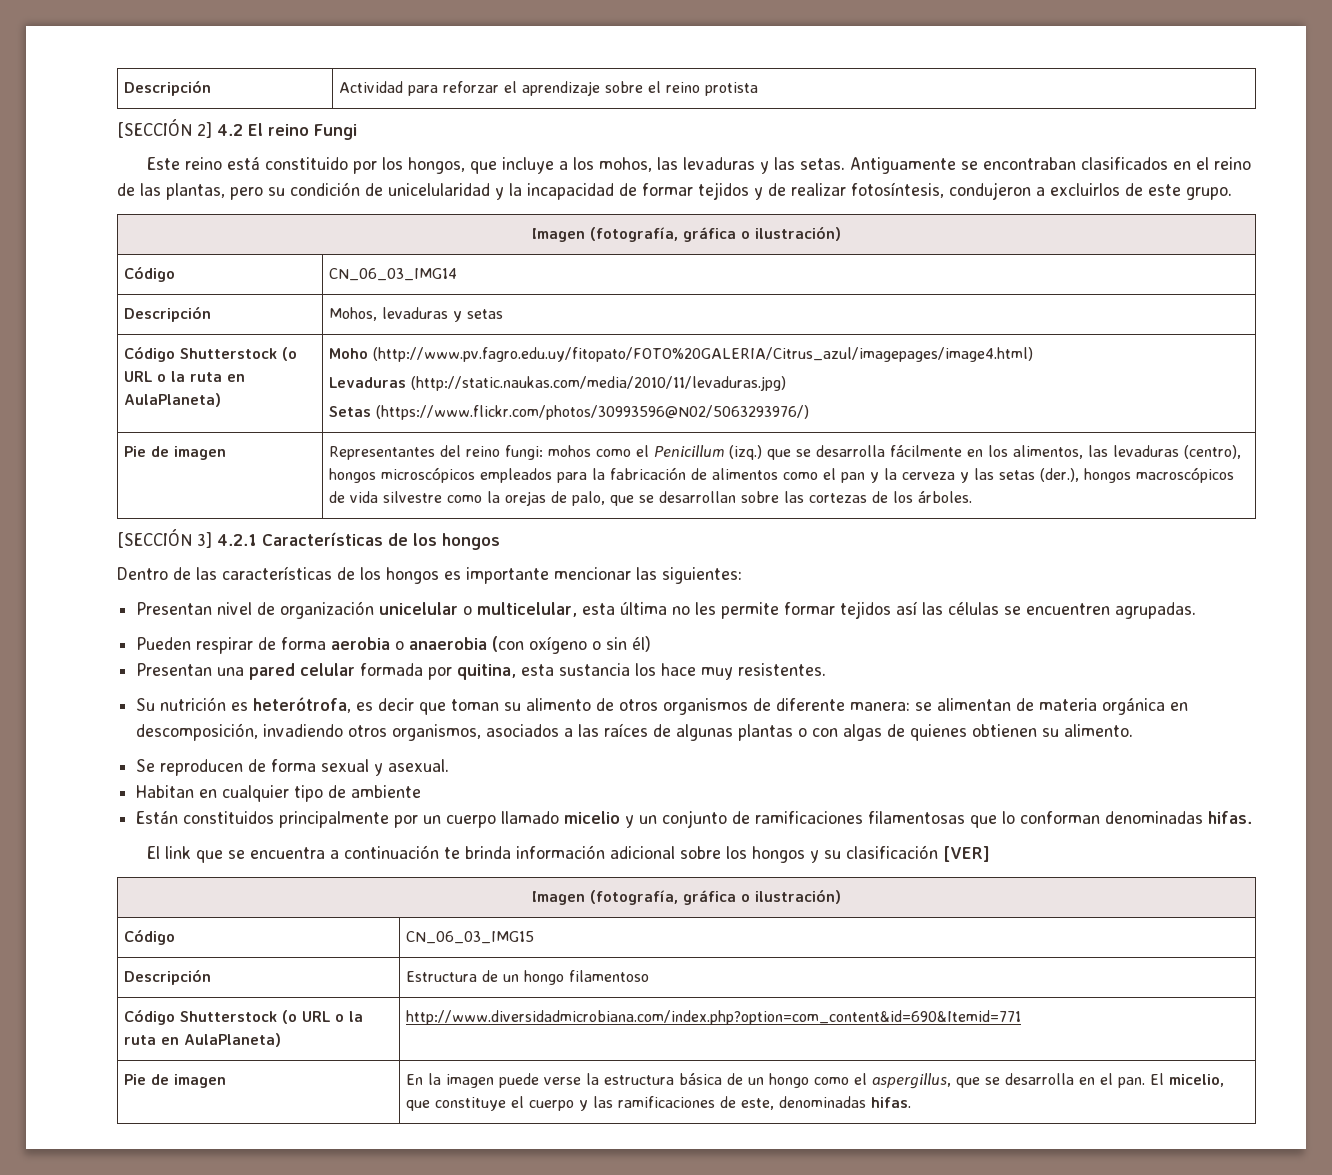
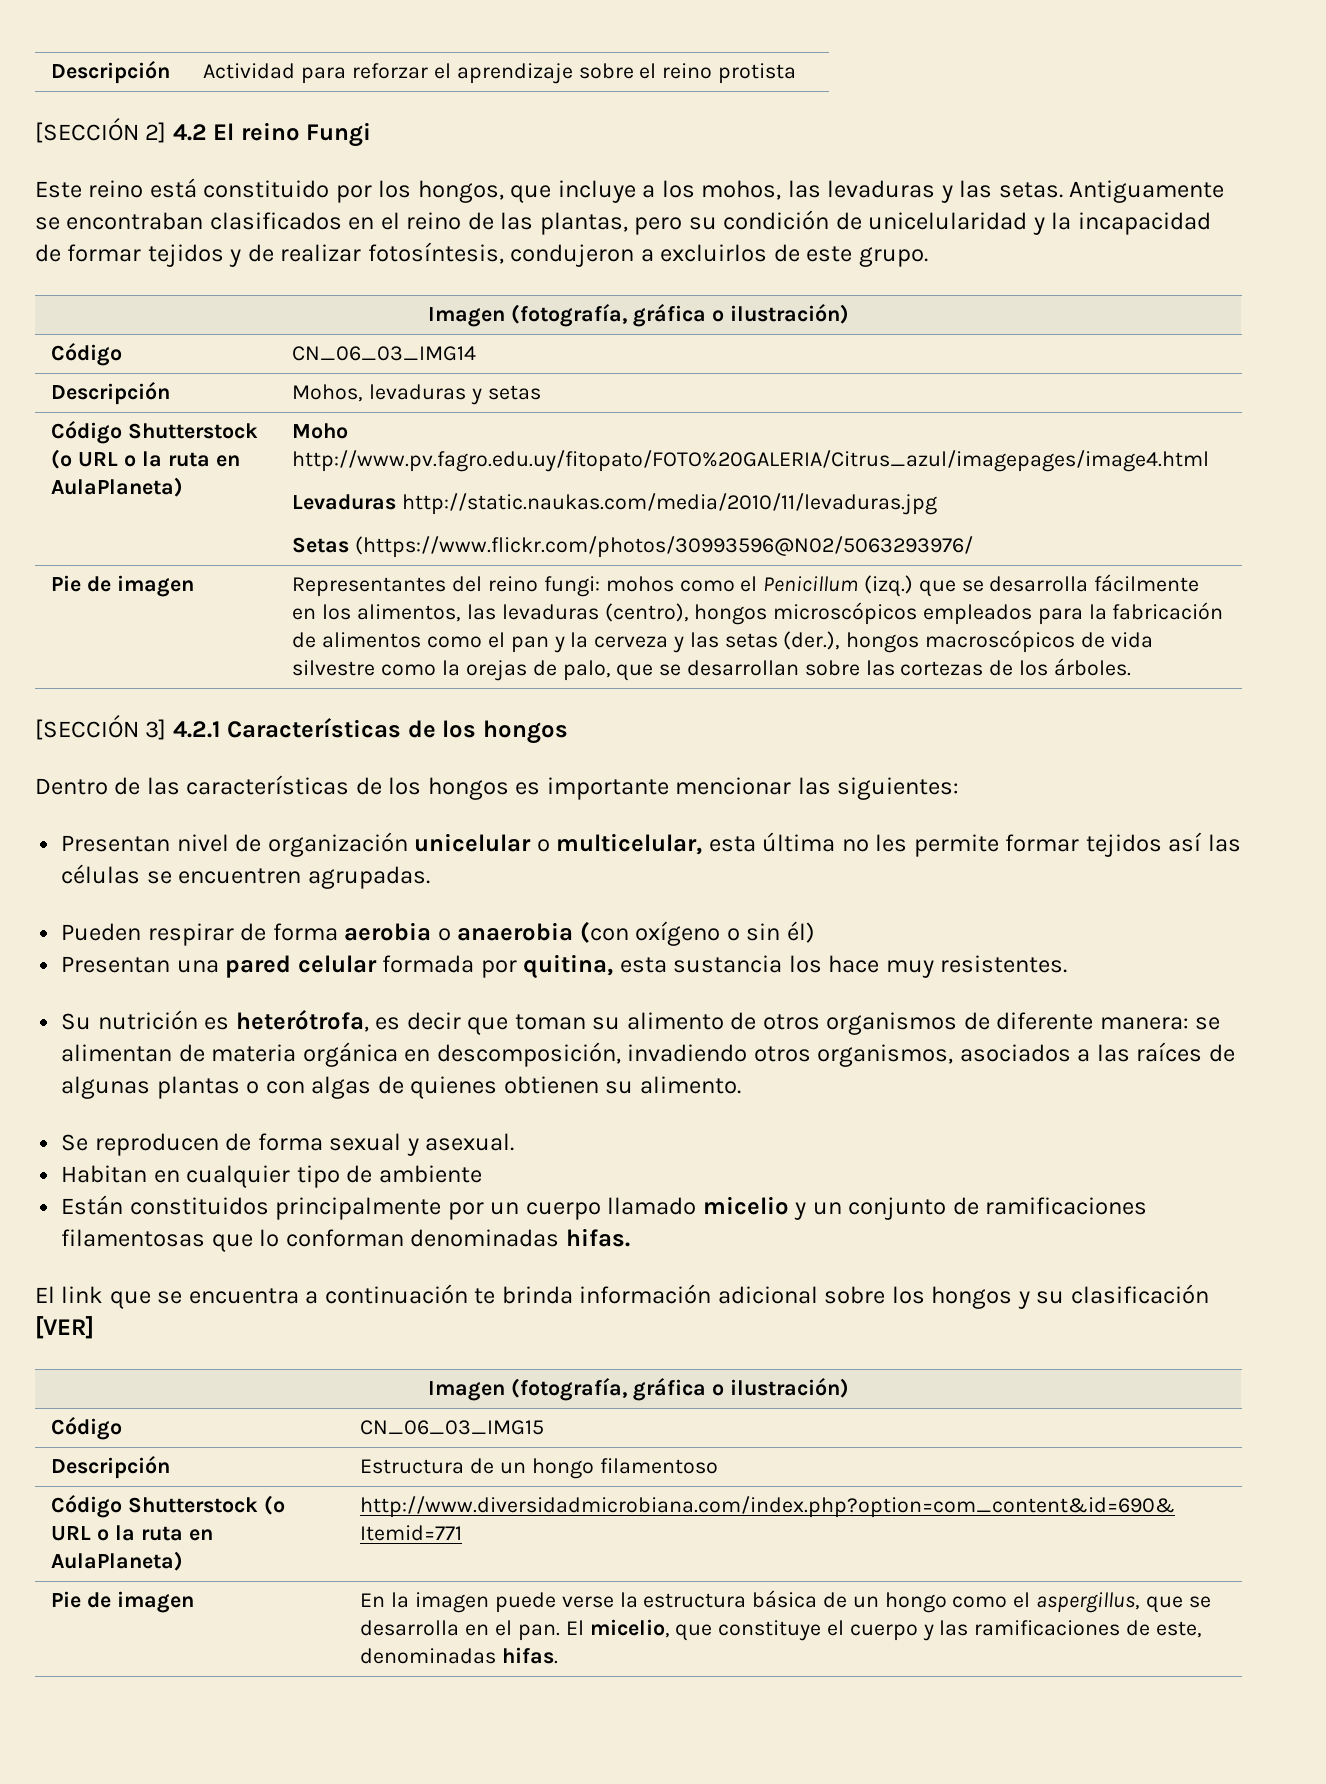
[373,347,1034,362] (http://www.pv.fagro.edu.uy/fitopato/FOTO%20GALERIA/Citrus_azul/imagepages/image4.html) -> [292,450,1210,472] http://www.pv.fagro.edu.uy/fitopato/FOTO%20GALERIA/Citrus_azul/imagepages/image4.html
[411,376,787,391] (http://static.naukas.com/media/2010/11/levaduras.jpg) -> [402,493,938,515] http://static.naukas.com/media/2010/11/levaduras.jpg
[376,405,810,420] (https://www.flickr.com/photos/30993596@N02/5063293976/) -> [355,536,974,558] (https://www.flickr.com/photos/30993596@N02/5063293976/

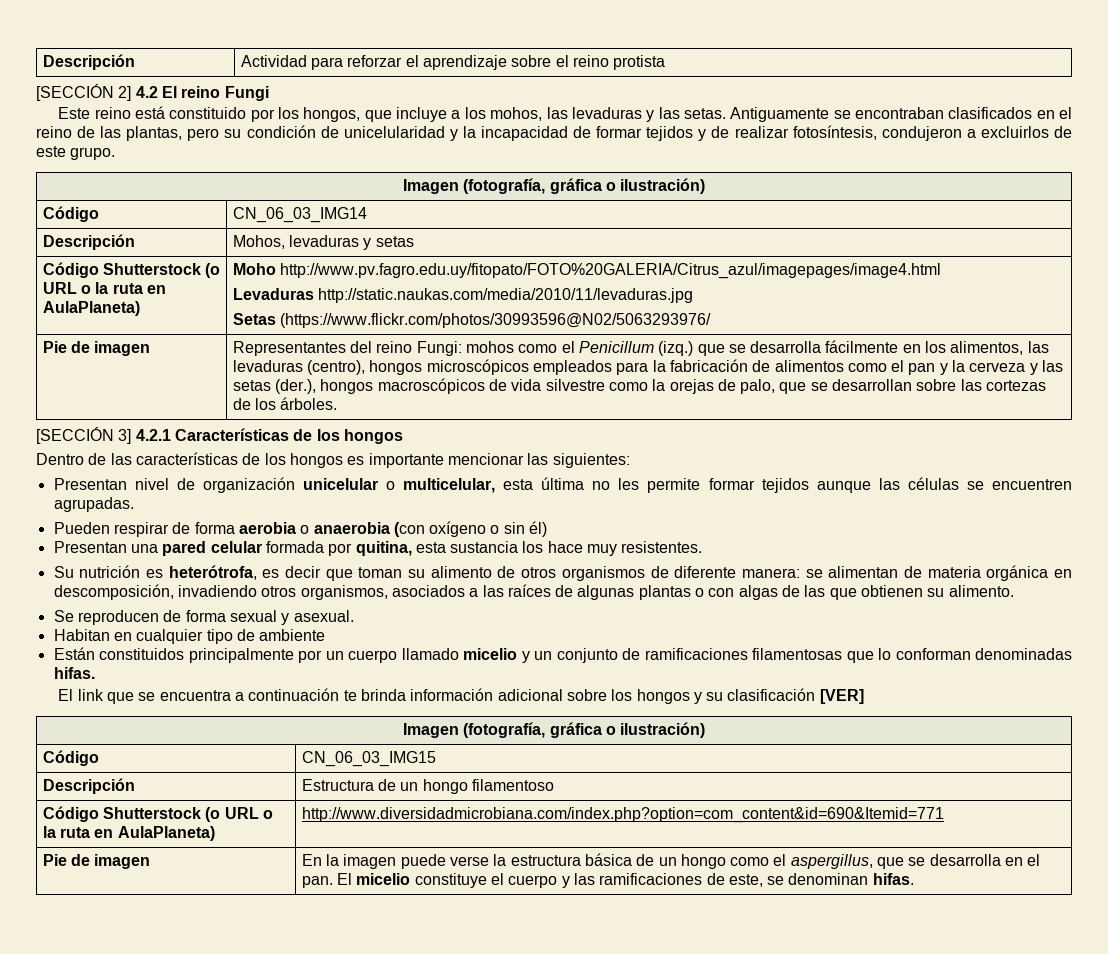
[543,576,600,597] fungi: -> [416,341,462,356] Fungi:
[1168,832,1203,852] así -> [816,481,871,493] aunque
[410,1076,498,1099] quienes -> [804,585,857,600] las que
[589,1619,713,1641] micelio, que -> [356,873,411,885] micelio
[360,1648,497,1664] denominadas -> [767,873,869,885] se denominan

